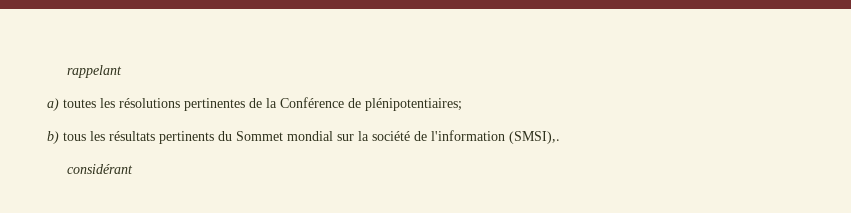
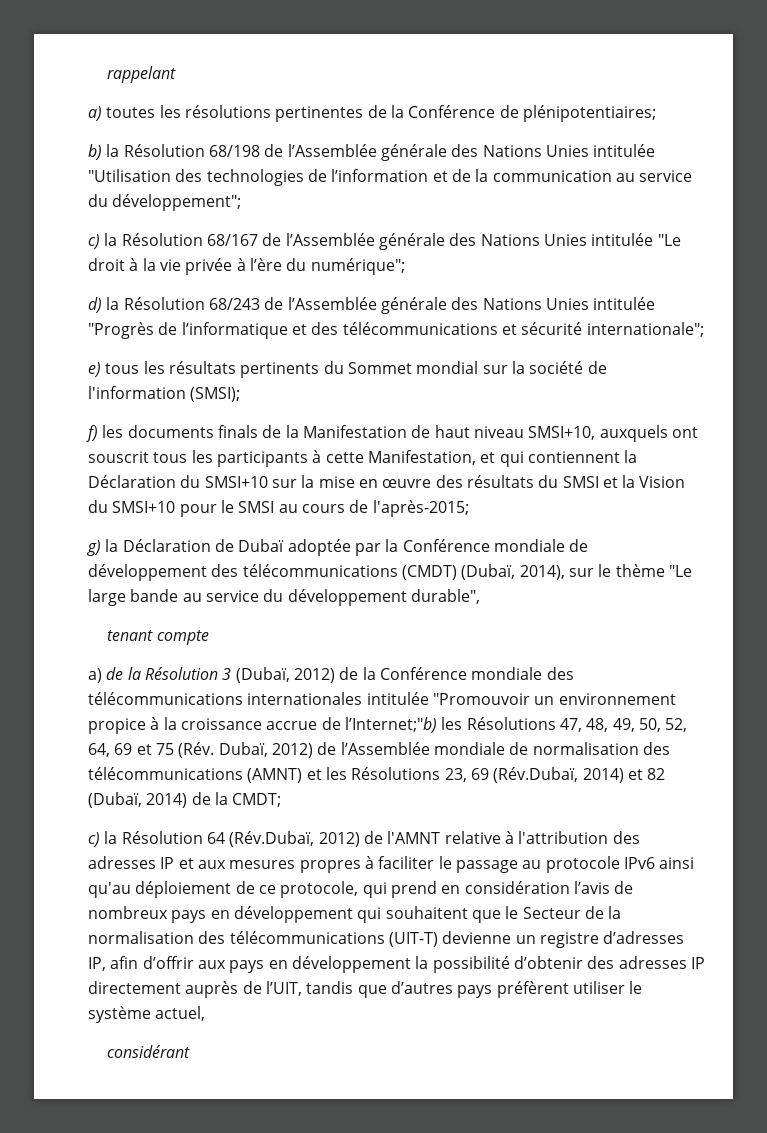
(59, 137) none -> [106,144,656,161] [88,169,693,186] [88,194,242,211] [88,233,681,250] [88,258,405,275] [88,297,656,314] [88,322,704,339] [88,362,101,377] la Résolution 68/198 de l’Assemblée générale des Nations Unies intitulée "Utilisation des technologies de l’information et de la communication au service du développement"; // c) la Résolution 68/167 de l’Assemblée générale des Nations Unies intitulée "Le droit à la vie privée à l’ère du numérique"; // d) la Résolution 68/243 de l’Assemblée générale des Nations Unies intitulée "Progrès de l’informatique et des télécommunications et sécurité internationale"; // e)
[509,131,560,144] (SMSI),. -> [190,387,241,402] [86,425,698,442] [88,450,638,467] [88,475,686,488] [88,500,469,517] [87,539,589,556] [88,564,692,581] [88,589,480,606] [107,630,209,645] [88,667,574,683] [88,692,676,705] [88,717,688,734] [88,742,670,758] [88,767,666,783] [88,792,282,808] [88,831,640,847] [88,856,695,873] [88,881,634,898] [88,906,622,923] [88,931,685,948] [88,956,705,973] [88,981,643,998] [88,1006,206,1023] (SMSI); // f) les documents finals de la Manifestation de haut niveau SMSI+10, auxquels ont souscrit tous les participants à cette Manifestation, et qui contiennent la Déclaration du SMSI+10 sur la mise en œuvre des résultats du SMSI et la Vision du SMSI+10 pour le SMSI au cours de l'après-2015; // g) la Déclaration de Dubaï adoptée par la Conférence mondiale de développement des télécommunications (CMDT) (Dubaï, 2014), sur le thème "Le large bande au service du développement durable", // tenant compte // a) de la Résolution 3 (Dubaï, 2012) de la Conférence mondiale des télécommunications internationales intitulée "Promouvoir un environnement propice à la croissance accrue de l’Internet;"b) les Résolutions 47, 48, 49, 50, 52, 64, 69 et 75 (Rév. Dubaï, 2012) de l’Assemblée mondiale de normalisation des télécommunications (AMNT) et les Résolutions 23, 69 (Rév.Dubaï, 2014) et 82 (Dubaï, 2014) de la CMDT; // c) la Résolution 64 (Rév.Dubaï, 2012) de l'AMNT relative à l'attribution des adresses IP et aux mesures propres à faciliter le passage au protocole IPv6 ainsi qu'au déploiement de ce protocole, qui prend en considération l’avis de nombreux pays en développement qui souhaitent que le Secteur de la normalisation des télécommunications (UIT-T) devienne un registre d’adresses IP, afin d’offrir aux pays en développement la possibilité d’obtenir des adresses IP directement auprès de l’UIT, tandis que d’autres pays préfèrent utiliser le système actuel,

